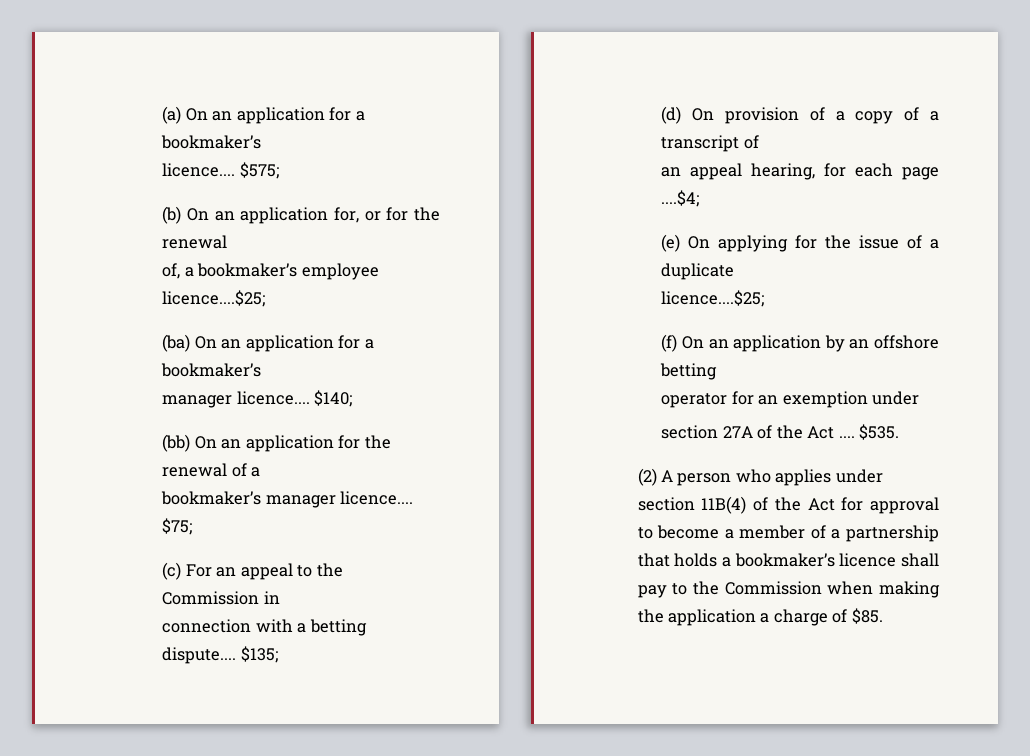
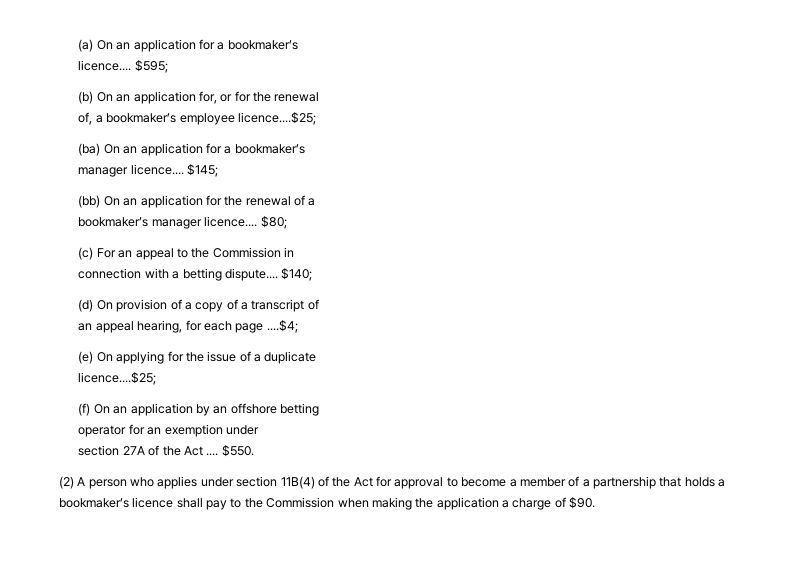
[239,162,279,179] $575; -> [134,60,168,73] $595;
[314,390,353,407] $140; -> [187,164,219,177] $145;
[162,518,193,535] $75; -> [260,216,287,229] $80;
[240,646,278,663] $135; -> [281,268,313,281] $140;
[859,424,900,440] $535. -> [221,445,254,457] $550.
[851,608,883,624] $85. -> [569,497,596,509] $90.

